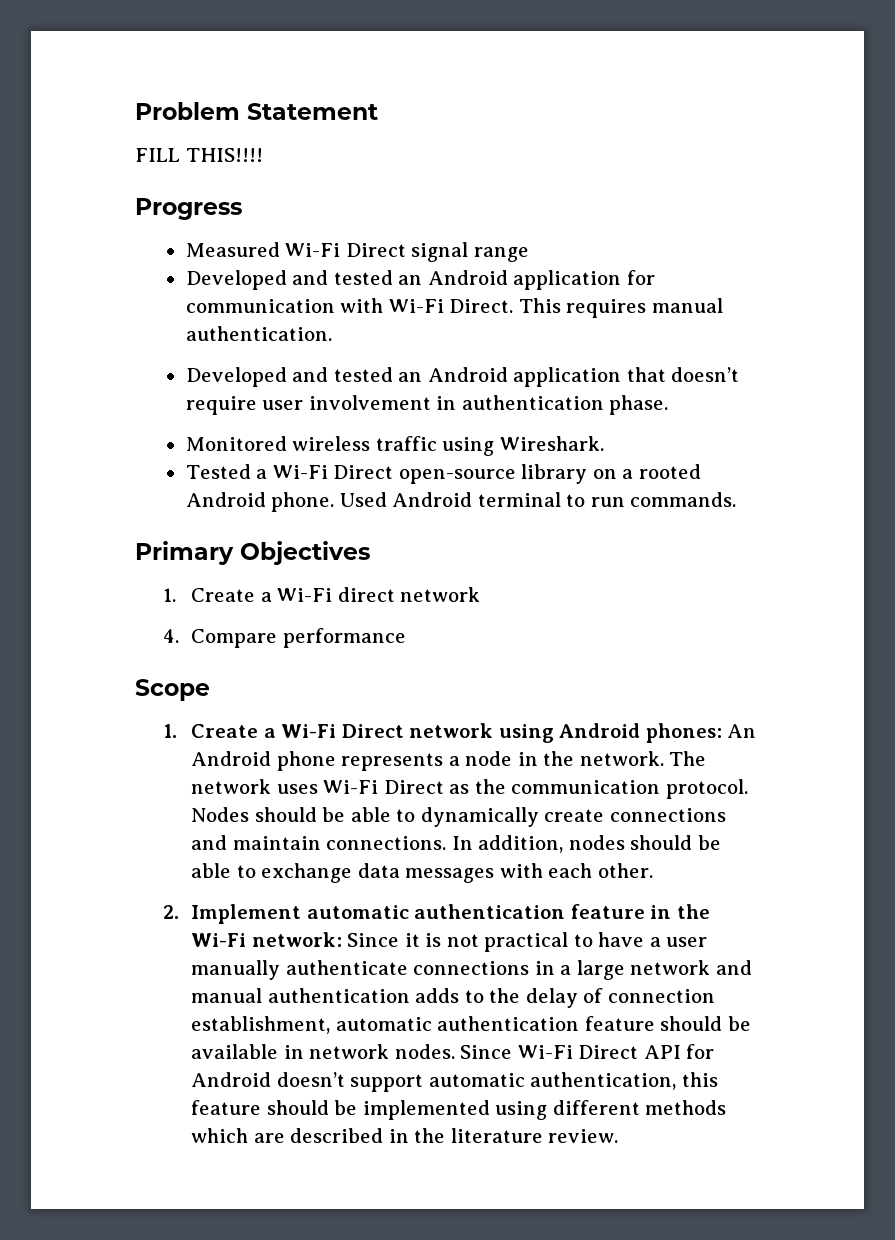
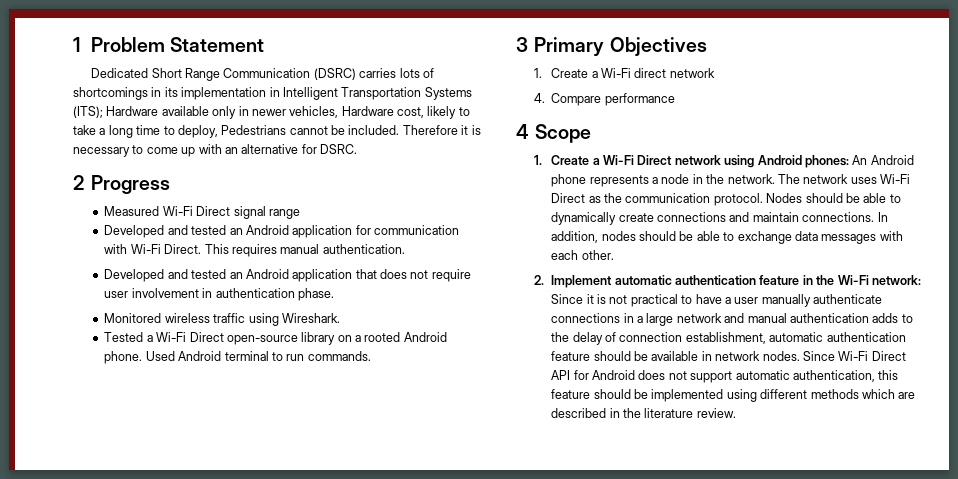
(135, 111) none -> [73,37,80,52] 1
[135,148,263,162] FILL THIS!!!! // -> [91,68,434,81] [73,87,472,100] [73,106,470,119] [73,125,481,138] [73,144,357,157] [73,175,84,190] Dedicated Short Range Communication (DSRC) carries lots of shortcomings in its implementation in Intelligent Transportation Systems (ITS); Hardware available only in newer vehicles, Hardware cost, likely to take a long time to deploy, Pedestrians cannot be included. Therefore it is necessary to come up with an alternative for DSRC. // 2
[671,367,740,382] doesn’t -> [380,269,429,279] does not
(737, 499) none -> [516,37,528,52] 3
(406, 638) none -> [516,124,529,139] 4
[276,1072,345,1087] doesn’t -> [638,370,687,380] does not

